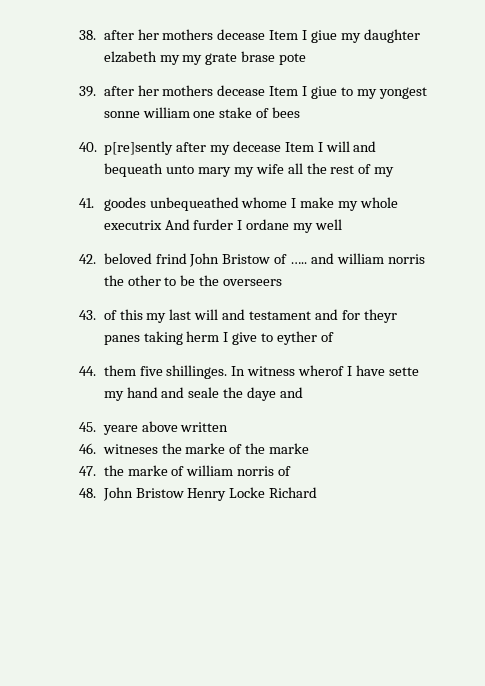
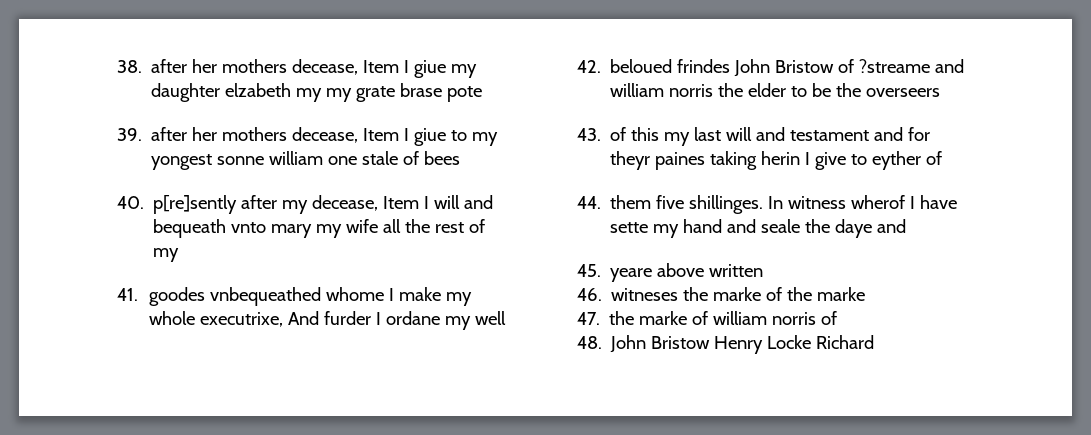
[217,29,266,40] decease -> [292,59,359,75] decease,
[217,85,266,96] decease -> [292,127,359,143] decease,
[219,107,253,118] stake -> [362,151,399,165] stale
[232,141,281,152] decease -> [312,195,379,211] decease,
[165,165,194,174] unto -> [231,222,267,233] vnto
[149,197,239,211] unbequeathed -> [209,287,321,306] vnbequeathed
[103,220,162,230] executrix -> [199,312,283,327] executrixe,
[103,253,187,264] beloved frind -> [610,59,731,73] beloued frindes
[290,262,308,264] ….. -> [859,59,931,73] ?streame
[127,275,161,286] other -> [748,83,787,97] elder
[103,331,220,345] panes taking herm -> [655,151,801,170] paines taking herin

